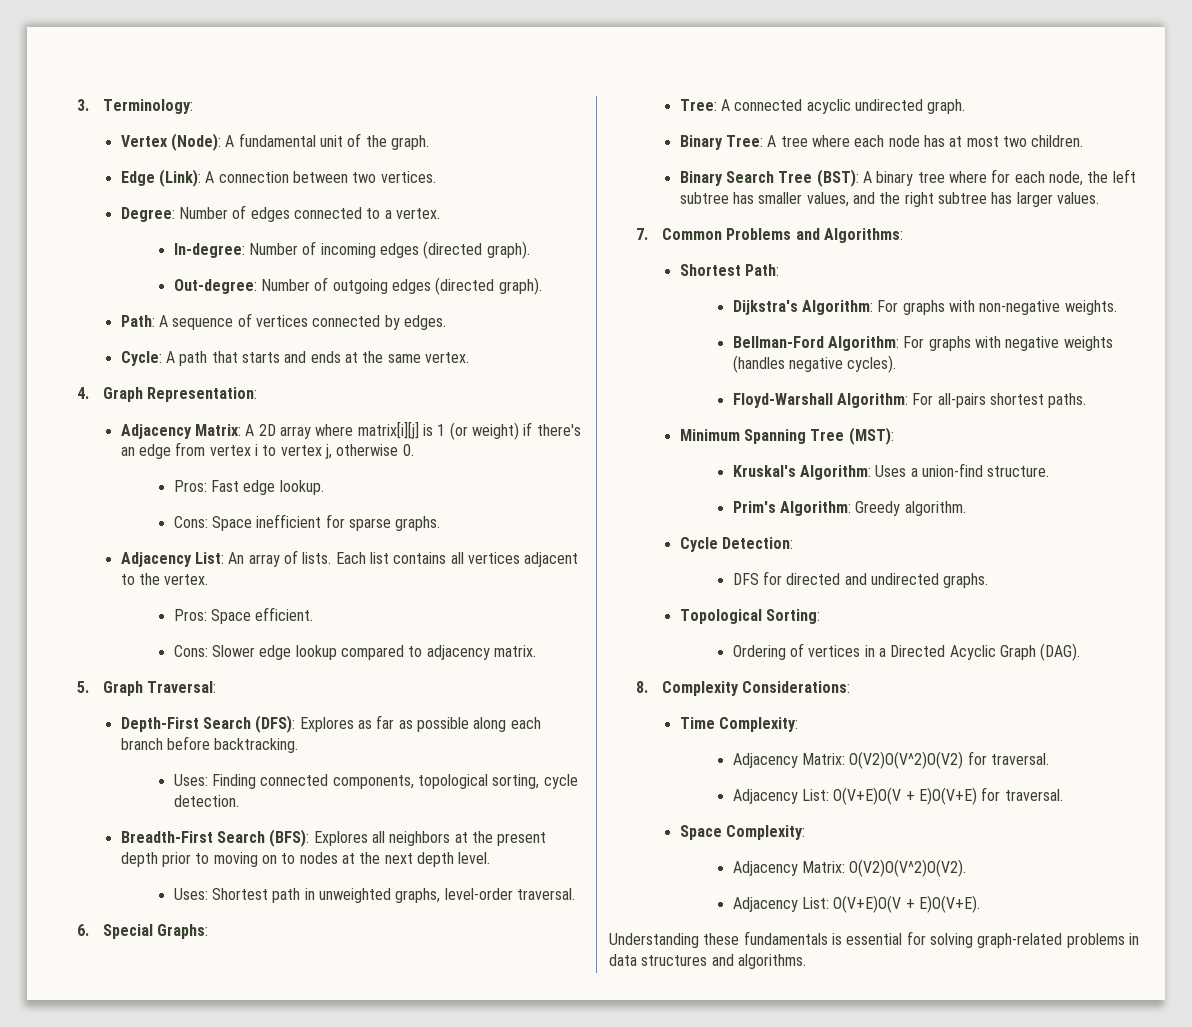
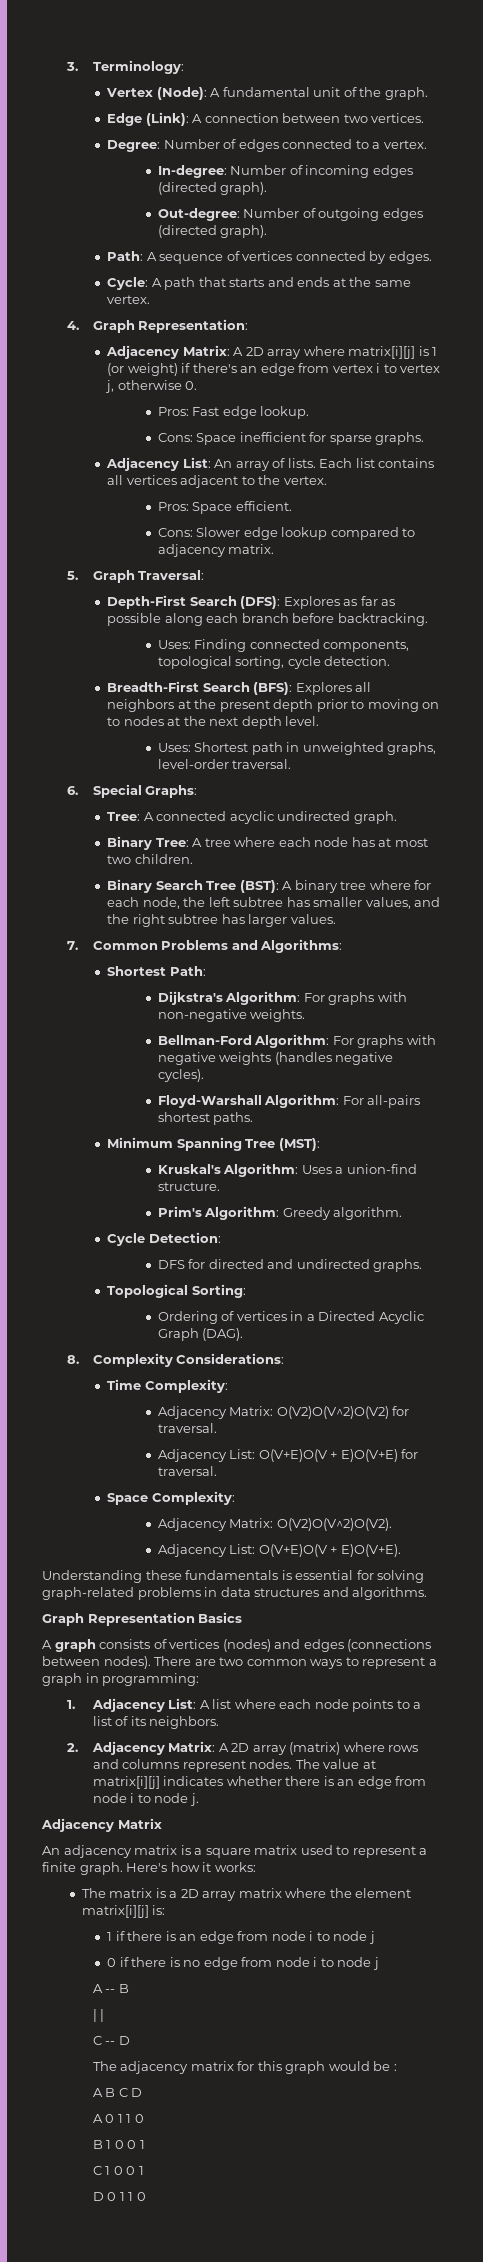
(806, 961) none -> [42,1612,243,1626] [42,1639,432,1652] [42,1656,437,1669] [42,1673,200,1686] [67,1698,422,1712] [92,1716,220,1729] [67,1741,419,1755] [92,1759,376,1772] [92,1776,427,1789] [92,1793,199,1806] [41,1818,162,1832] [42,1845,428,1858] [42,1862,256,1875] [81,1888,412,1901] [81,1905,166,1918] [107,1931,375,1944] [107,1957,379,1970] [92,1984,129,1993] [92,2009,105,2022] [92,2036,130,2045] [92,2061,397,2074] [92,2088,143,2097] [92,2114,144,2123] [92,2140,145,2149] [92,2166,144,2175] [92,2192,146,2201] // Graph Representation Basics // A graph consists of vertices (nodes) and edges (connections between nodes). There are two common ways to represent a graph in programming: // 1. Adjacency List: A list where each node points to a list of its neighbors. // 2. Adjacency Matrix: A 2D array (matrix) where rows and columns represent nodes. The value at matrix[i][j] indicates whether there is an edge from node i to node j. // Adjacency Matrix // An adjacency matrix is a square matrix used to represent a finite graph. Here's how it works: // The matrix is a 2D array matrix where the element matrix[i][j] is: // 1 if there is an edge from node i to node j // 0 if there is no edge from node i to node j // A -- B // | | // C -- D // The adjacency matrix for this graph would be : // A B C D // A 0 1 1 0 // B 1 0 0 1 // C 1 0 0 1 // D 0 1 1 0

